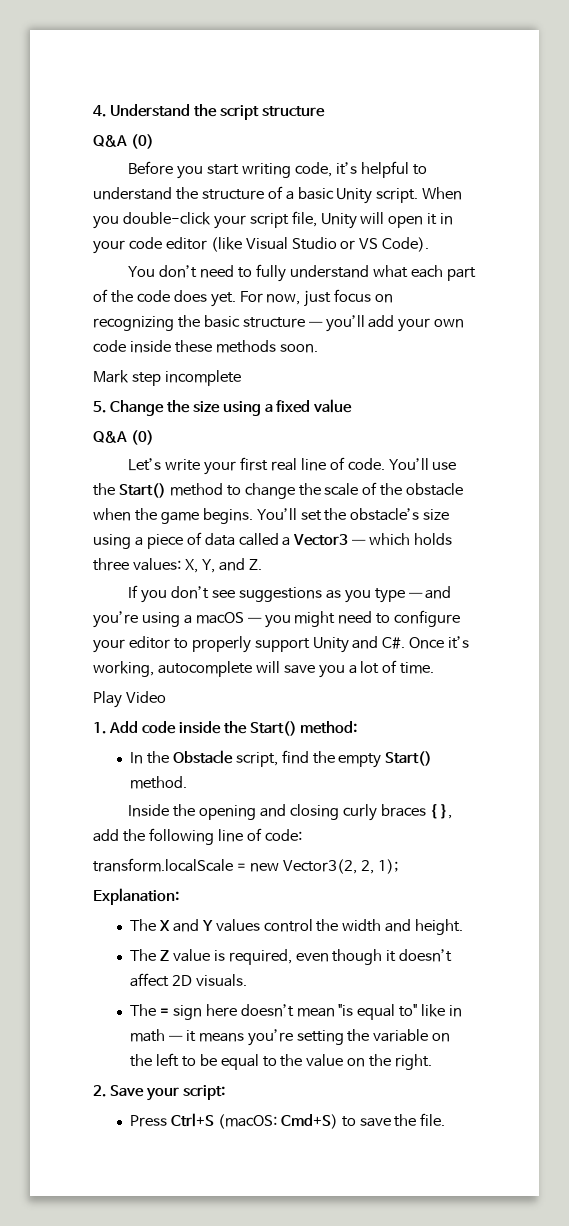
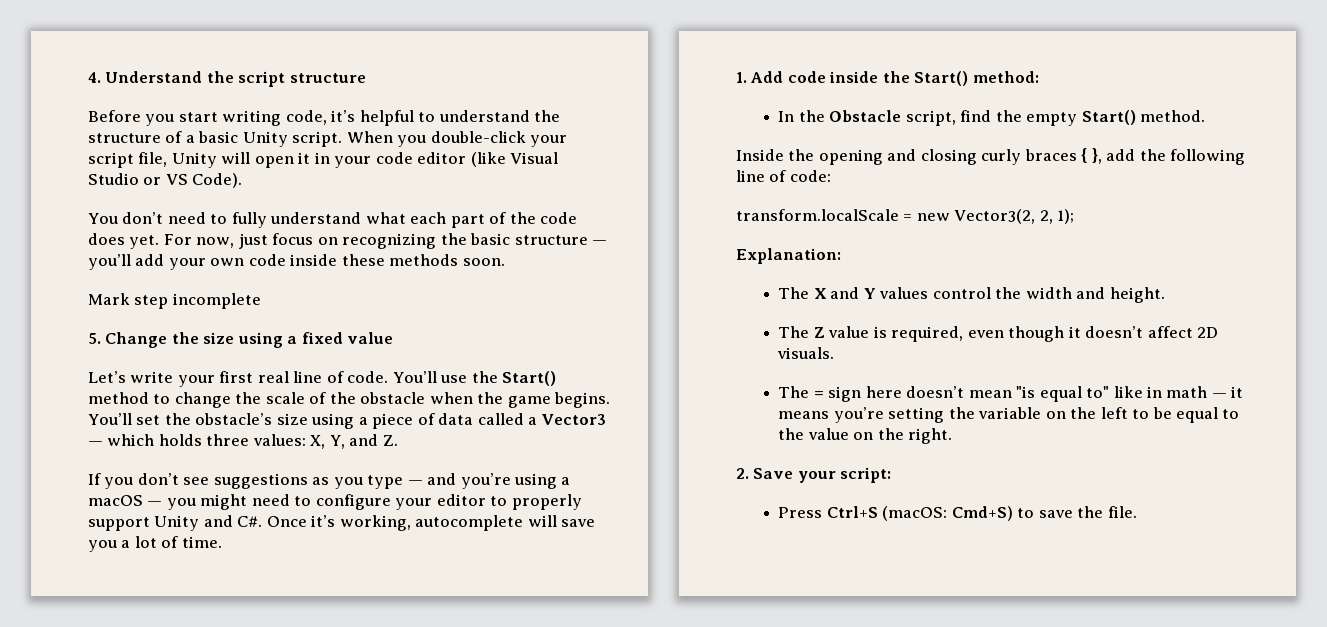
[93,134,154,149] // Q&A (0) -> (366, 78) none
[93,430,154,445] // Q&A (0) -> (394, 338) none
[93,691,166,708] // Play Video -> (222, 542) none

